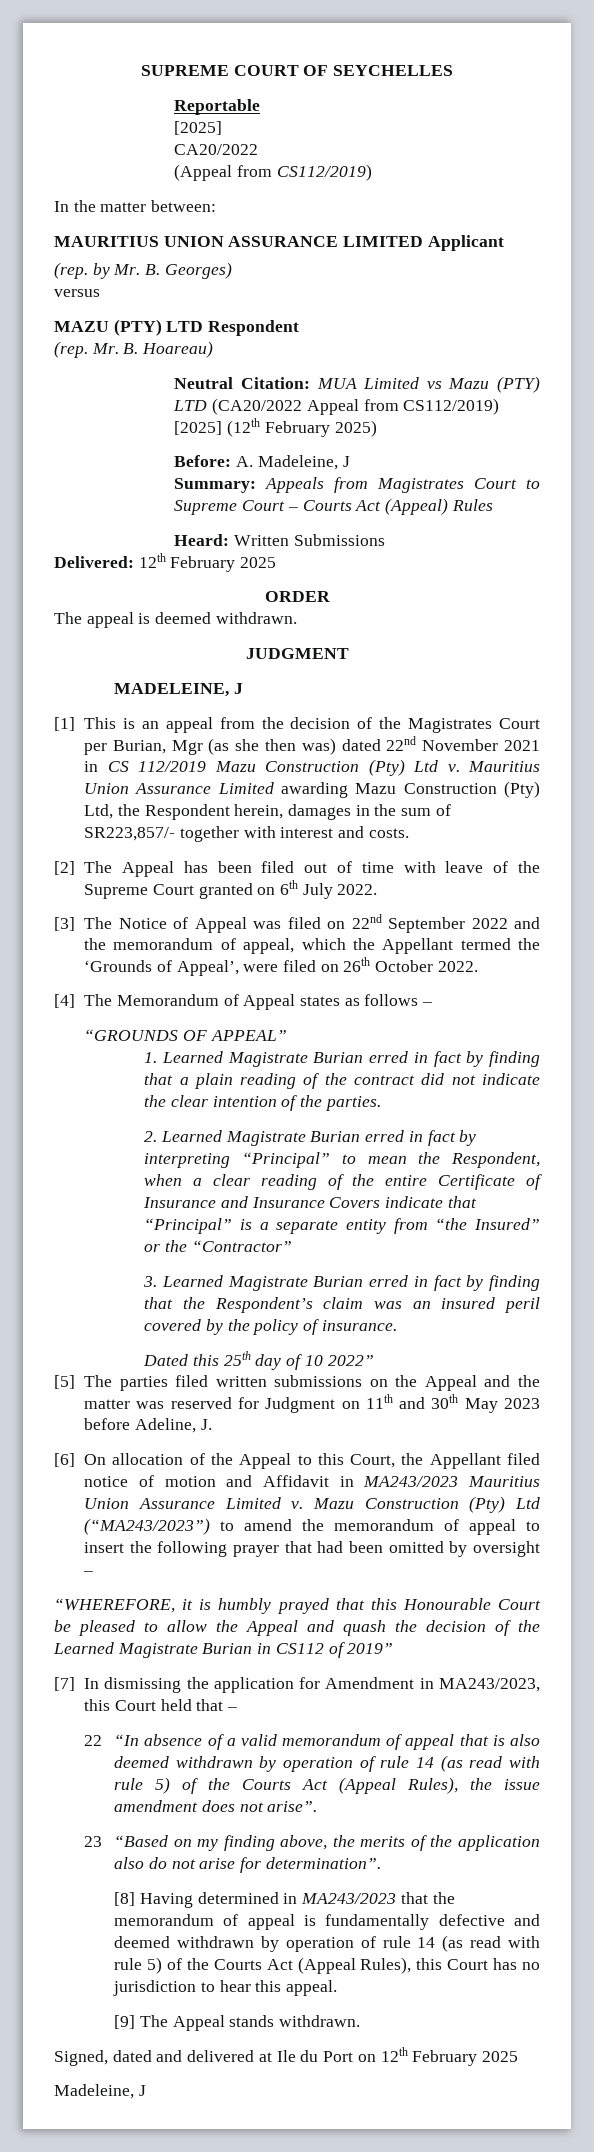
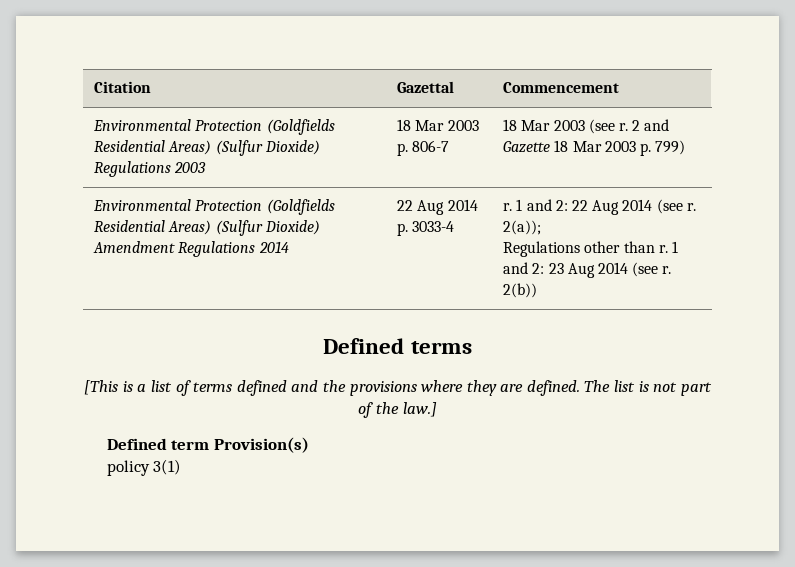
[140,65,454,76] [174,99,261,115] [174,121,223,135] [174,144,259,155] [174,164,372,181] [54,200,217,212] [54,235,504,251] [54,262,232,279] [54,289,100,297] [54,319,300,336] [54,341,214,358] [174,376,540,393] [173,398,500,415] [174,418,377,437] [174,455,350,470] [174,477,540,493] [174,498,493,515] [174,534,385,546] [54,553,277,572] [264,591,330,602] [54,612,297,628] [245,648,349,659] [114,683,243,697] [54,717,540,733] [84,736,541,755] [84,759,541,776] [84,781,540,798] [84,804,451,820] [84,826,409,842] [54,861,540,877] [84,880,378,899] [54,914,540,933] [84,938,540,954] [84,957,478,976] [54,994,433,1010] [84,1029,287,1041] [144,1051,540,1067] [144,1073,540,1089] [144,1095,381,1111] [144,1130,477,1146] [144,1152,541,1168] [144,1174,542,1190] [143,1196,477,1208] [144,1218,541,1234] [144,1240,292,1252] [143,1275,540,1291] [144,1297,541,1313] [144,1319,397,1335] [143,1351,374,1370] [54,1375,540,1391] [84,1394,541,1413] [84,1418,212,1433] [54,1453,541,1469] [84,1475,540,1487] [84,1496,540,1513] [84,1518,540,1535] [84,1541,540,1557] [83,1571,94,1575] [54,1598,541,1614] [54,1620,540,1636] [53,1642,394,1658] [54,1677,540,1693] [84,1699,237,1711] [84,1734,540,1750] [114,1755,540,1772] [114,1777,540,1794] [114,1800,318,1812] [84,1835,541,1851] [114,1857,381,1873] [114,1892,455,1908] [114,1914,540,1930] [114,1935,541,1952] [114,1957,540,1974] [113,1980,338,1996] [114,2015,361,2031] [54,2047,518,2066] [54,2084,146,2099] SUPREME COURT OF SEYCHELLES // Reportable // [2025] // CA20/2022 // (Appeal from CS112/2019) // In the matter between: // MAURITIUS UNION ASSURANCE LIMITED Applicant // (rep. by Mr. B. Georges) // versus // MAZU (PTY) LTD Respondent // (rep. Mr. B. Hoareau) // Neutral Citation: MUA Limited vs Mazu (PTY) LTD (CA20/2022 Appeal from CS112/2019) [2025] (12th February 2025) // Before: A. Madeleine, J // Summary: Appeals from Magistrates Court to Supreme Court – Courts Act (Appeal) Rules // Heard: Written Submissions // Delivered: 12th February 2025 // ORDER // The appeal is deemed withdrawn. // JUDGMENT // MADELEINE, J // [1] This is an appeal from the decision of the Magistrates Court per Burian, Mgr (as she then was) dated 22nd November 2021 in CS 112/2019 Mazu Construction (Pty) Ltd v. Mauritius Union Assurance Limited awarding Mazu Construction (Pty) Ltd, the Respondent herein, damages in the sum of SR223,857/- together with interest and costs. // [2] The Appeal has been filed out of time with leave of the Supreme Court granted on 6th July 2022. // [3] The Notice of Appeal was filed on 22nd September 2022 and the memorandum of appeal, which the Appellant termed the ‘Grounds of Appeal’, were filed on 26th October 2022. // [4] The Memorandum of Appeal states as follows – // “GROUNDS OF APPEAL” // 1. Learned Magistrate Burian erred in fact by finding that a plain reading of the contract did not indicate the clear intention of the parties. // 2. Learned Magistrate Burian erred in fact by interpreting “Principal” to mean the Respondent, when a clear reading of the entire Certificate of Insurance and Insurance Covers indicate that “Principal” is a separate entity from “the Insured” or the “Contractor” // 3. Learned Magistrate Burian erred in fact by finding that the Respondent’s claim was an insured peril covered by the policy of insurance. // Dated this 25th day of 10 2022” // [5] The parties filed written submissions on the Appeal and the matter was reserved for Judgment on 11th and 30th May 2023 before Adeline, J. // [6] On allocation of the Appeal to this Court, the Appellant filed notice of motion and Affidavit in MA243/2023 Mauritius Union Assurance Limited v. Mazu Construction (Pty) Ltd (“MA243/2023”) to amend the memorandum of appeal to insert the following prayer that had been omitted by oversight – // “WHEREFORE, it is humbly prayed that this Honourable Court be pleased to allow the Appeal and quash the decision of the Learned Magistrate Burian in CS112 of 2019” // [7] In dismissing the application for Amendment in MA243/2023, this Court held that – // 22 “In absence of a valid memorandum of appeal that is also deemed withdrawn by operation of rule 14 (as read with rule 5) of the Courts Act (Appeal Rules), the issue amendment does not arise”. // 23 “Based on my finding above, the merits of the application also do not arise for determination”. // [8] Having determined in MA243/2023 that the memorandum of appeal is fundamentally defective and deemed withdrawn by operation of rule 14 (as read with rule 5) of the Courts Act (Appeal Rules), this Court has no jurisdiction to hear this appeal. // [9] The Appeal stands withdrawn. // Signed, dated and delivered at Ile du Port on 12th February 2025 // Madeleine, J -> [94,81,152,93] [397,81,455,93] [503,82,620,93] [93,119,335,135] [94,140,320,156] [94,161,207,177] [397,119,479,131] [397,140,450,156] [503,119,670,134] [503,140,686,156] [93,199,335,215] [94,220,320,236] [93,241,289,257] [397,199,478,215] [397,221,455,236] [503,199,696,215] [503,220,542,235] [503,241,679,257] [503,262,672,278] [503,283,538,298] [323,338,472,354] [84,380,712,396] [358,402,437,418] [106,437,309,453] [106,459,182,476] Citation | Gazettal | Commencement // Environmental Protection (Goldfields Residential Areas) (Sulfur Dioxide) Regulations 2003 | 18 Mar 2003 p. 806-7 | 18 Mar 2003 (see r. 2 and Gazette 18 Mar 2003 p. 799) // Environmental Protection (Goldfields Residential Areas) (Sulfur Dioxide) Amendment Regulations 2014 | 22 Aug 2014 p. 3033-4 | r. 1 and 2: 22 Aug 2014 (see r. 2(a)); // Regulations other than r. 1 and 2: 23 Aug 2014 (see r. 2(b)) // Defined terms // [This is a list of terms defined and the provisions where they are defined. The list is not part of the law.] // Defined term Provision(s) // policy 3(1)

